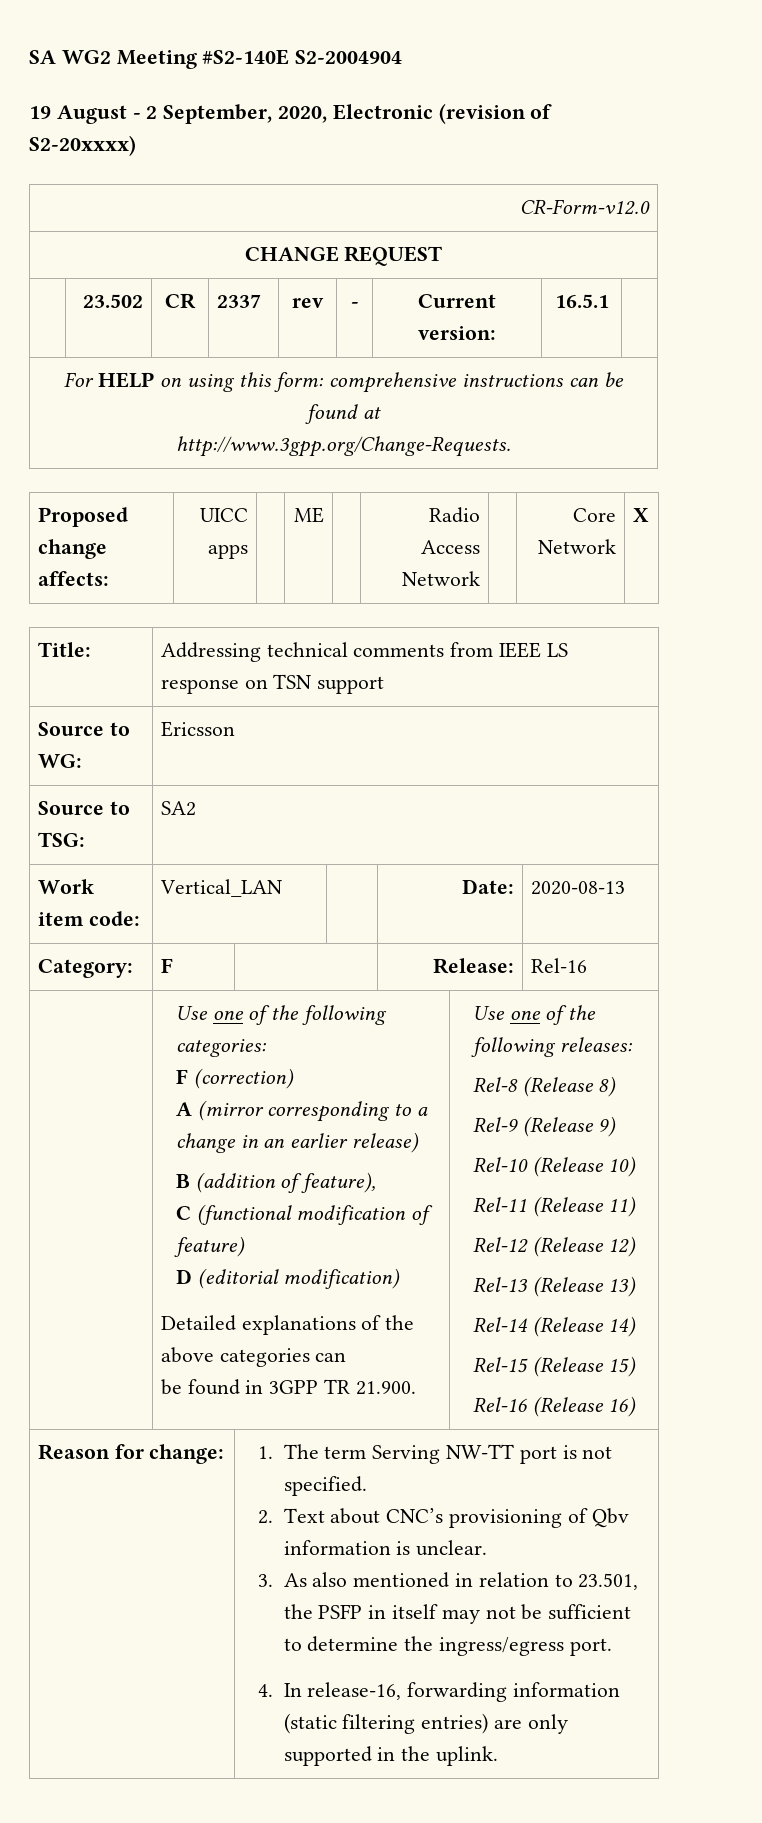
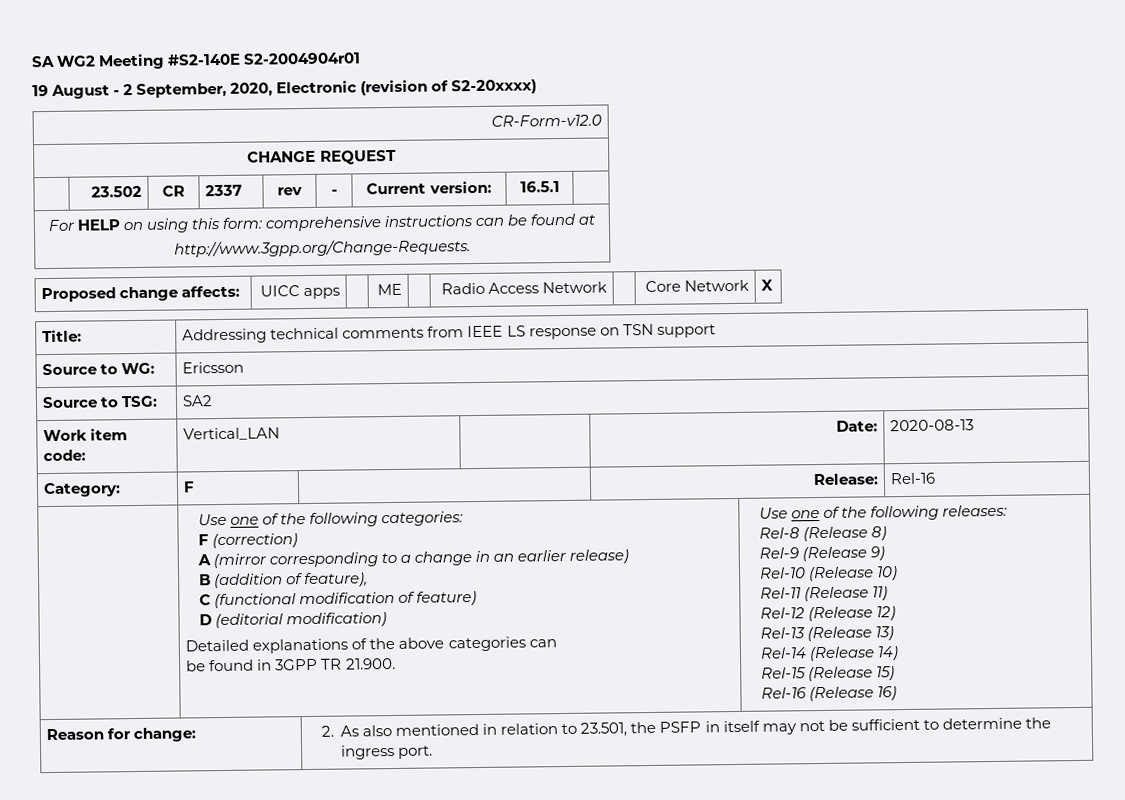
[295,50,403,64] S2-2004904 -> [243,52,362,65] S2-2004904r01
[257,1444,613,1464] [283,1476,367,1496] [257,1508,629,1528] [283,1540,488,1556] [257,1574,273,1587] 1. The term Serving NW-TT port is not specified. // 2. Text about CNC’s provisioning of Qbv information is unclear. // 3. -> [320,725,334,737] 2.
[438,1637,564,1656] ingress/egress -> [341,744,396,760] ingress
[257,1682,620,1702] [283,1713,568,1734] [283,1746,498,1766] // 4. In release-16, forwarding information (static filtering entries) are only supported in the uplink. -> (434, 752) none

